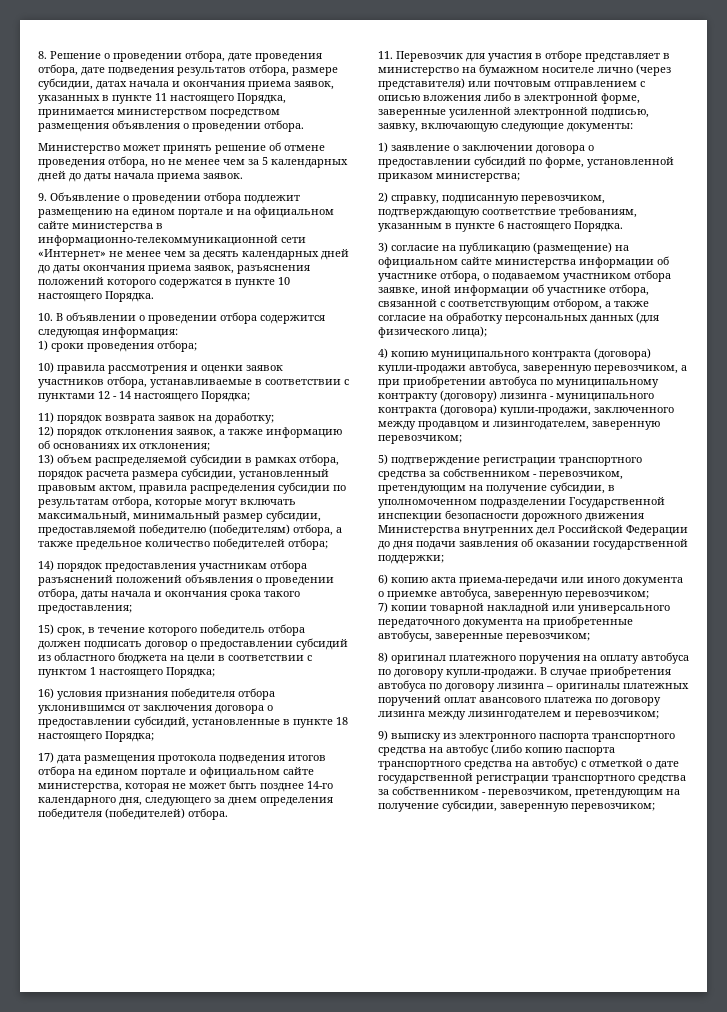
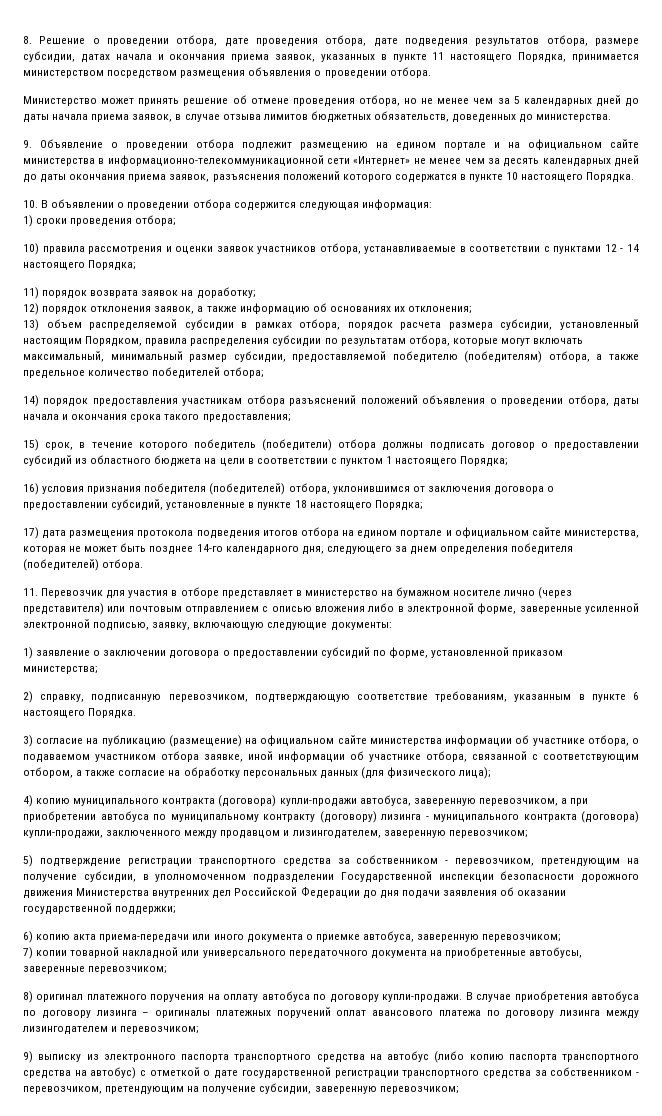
[203,173,243,179] заявок. -> [132,111,612,123] заявок, в случае отзыва лимитов бюджетных обязательств, доведенных до министерства.
[38,485,136,494] правовым актом, -> [23,336,143,347] настоящим Порядком,
[268,624,305,636] [38,641,81,650] отбора должен -> [262,439,424,451] (победители) отбора должны
[238,688,275,700] отбора -> [209,483,330,495] (победителей) отбора,

